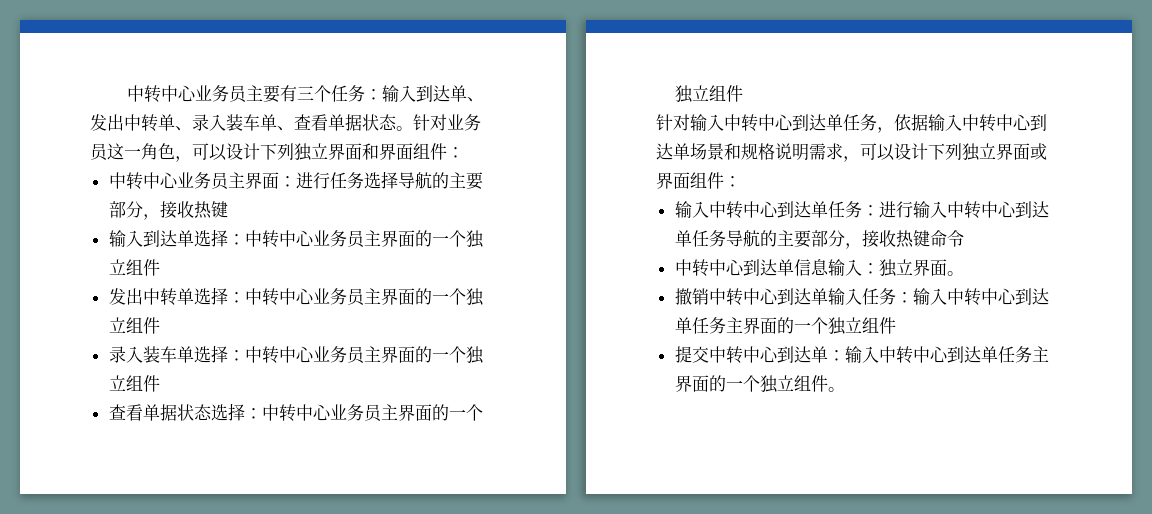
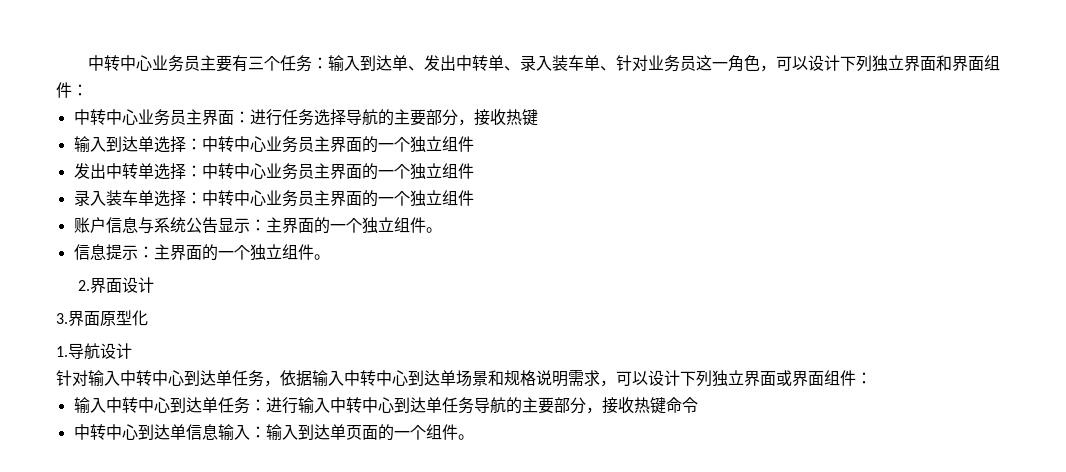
[294,114,413,131] 查看单据状态。 -> (616, 68) none
[108,403,483,422] [674,85,743,103] 查看单据状态选择：中转中心业务员主界面的一个独立组件 -> [73,217,442,234] [73,244,330,261] [78,277,155,293] [56,310,148,326] [56,343,132,359] 账户信息与系统公告显示：主界面的一个独立组件。 // 信息提示：主界面的一个独立组件。 // 2.界面设计 // 3.界面原型化 // 1.导航设计
[878,259,964,277] [674,288,1049,306] [674,317,896,335] [674,346,1049,364] [674,375,794,393] 独立界面。 // 撤销中转中心到达单输入任务：输入中转中心到达单任务主界面的一个独立组件 // 提交中转中心到达单：输入中转中心到达单任务主界面的一个独立 -> [265,424,426,441] 输入到达单页面的一个

